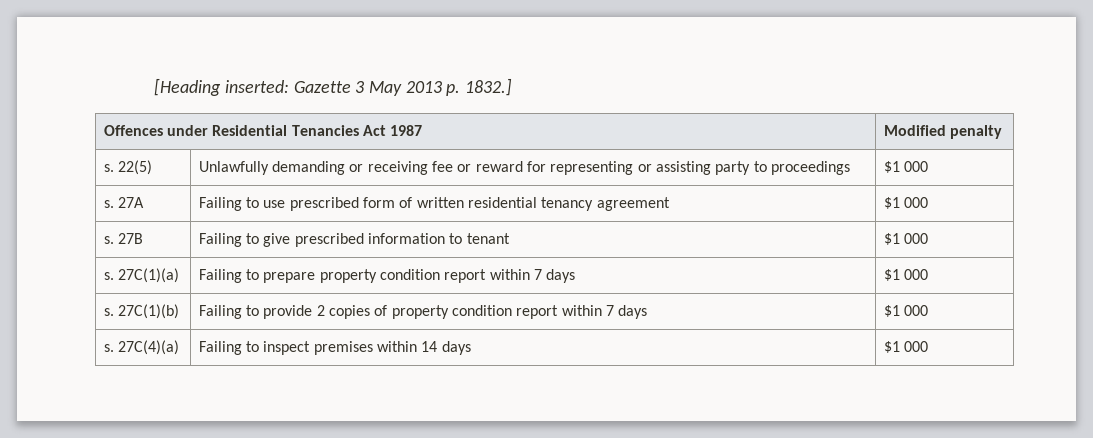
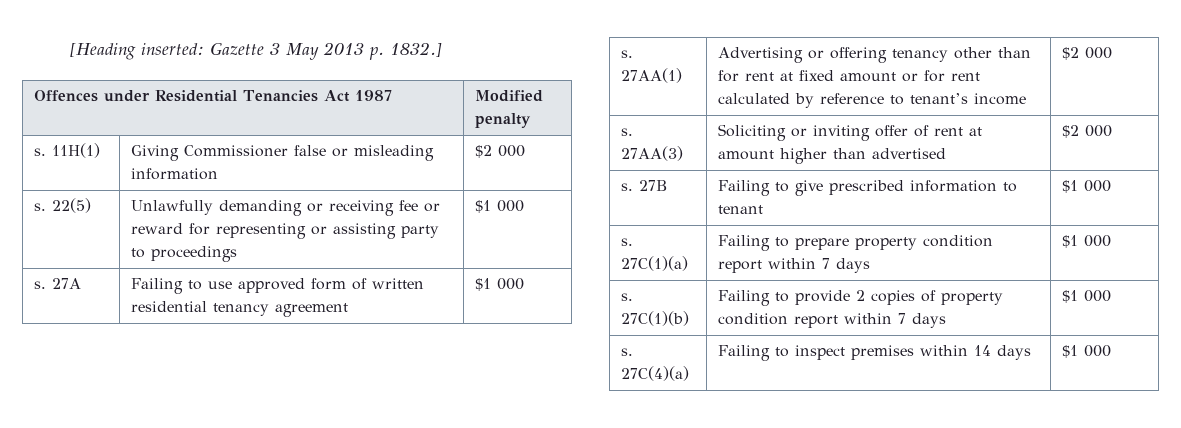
(1003, 132) none -> [34,143,101,158] [131,145,435,161] [131,168,219,180] [475,145,526,158] // s. 11H(1) | Giving Commissioner false or misleading information | $2 000
[289,197,359,211] prescribed -> [238,278,306,293] approved
(929, 202) none -> [621,50,634,58] [621,68,683,83] [718,47,1032,63] [718,70,981,82] [718,93,1027,108] [1062,47,1113,60] [621,128,634,136] [621,146,684,161] [718,124,983,141] [718,148,947,164] [1062,125,1113,138] // s. 27AA(1) | Advertising or offering tenancy other than for rent at fixed amount or for rent calculated by reference to tenant’s income | $2 000 // s. 27AA(3) | Soliciting or inviting offer of rent at amount higher than advertised | $2 000

